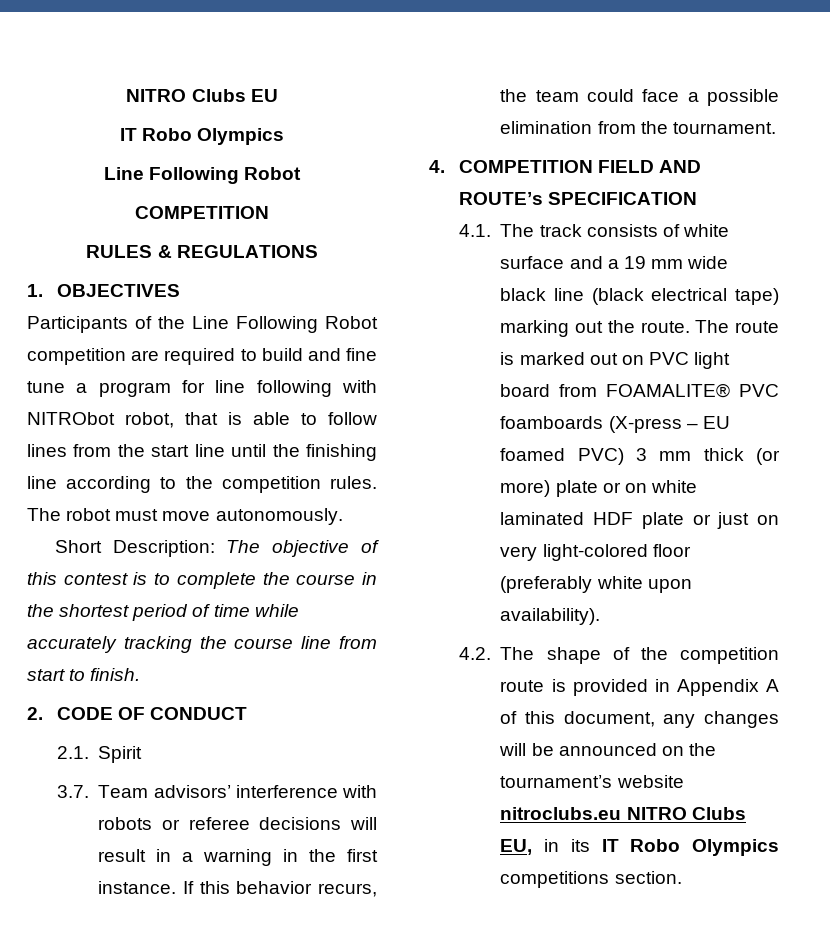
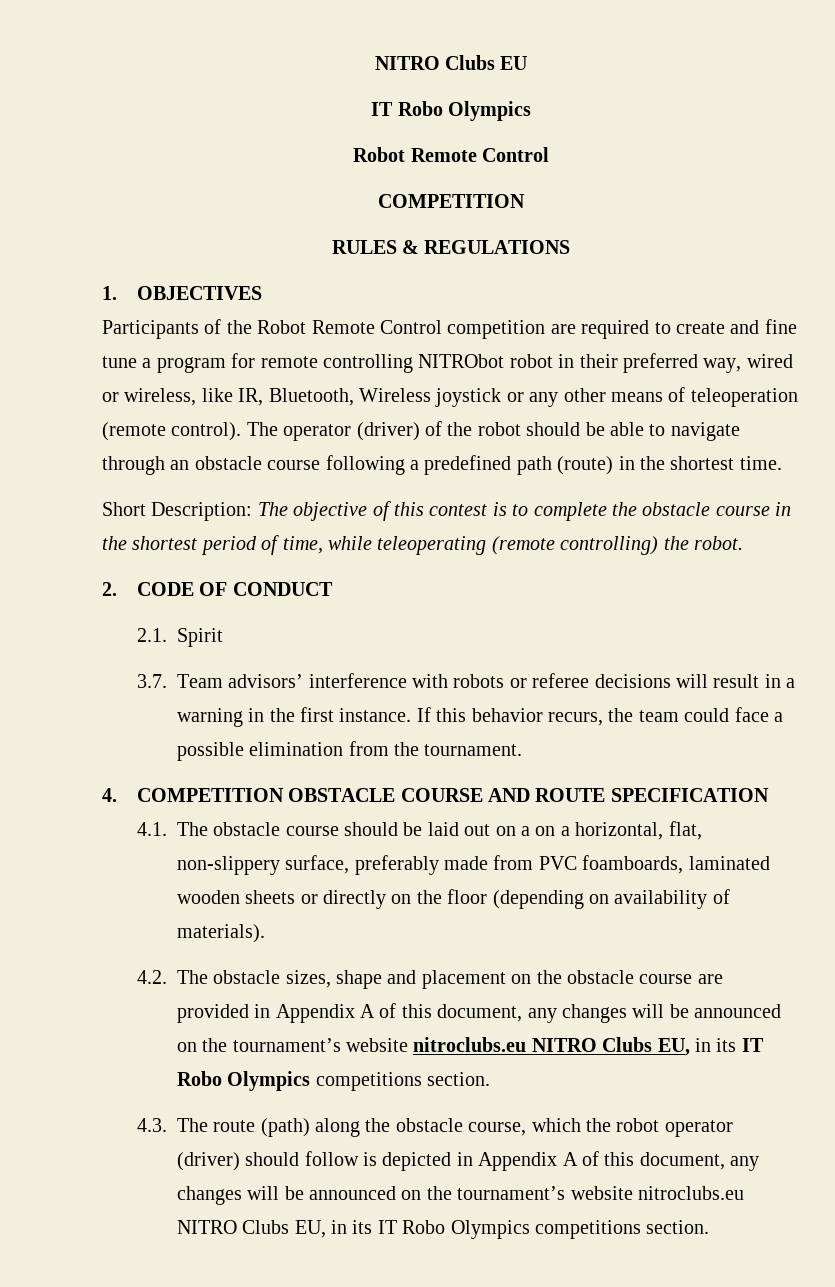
[103,167,302,184] Line Following Robot -> [353,147,549,162] Robot Remote Control
[192,316,378,333] Line Following Robot -> [257,320,442,334] Robot Remote Control
[261,348,303,361] build -> [675,322,725,334] create
[215,380,378,397] [27,412,377,428] [27,444,377,461] [27,476,378,493] [27,508,343,525] line following with NITRObot robot, that is able to follow lines from the start line until the finishing line according to the competition rules. The robot must move autonomously. -> [260,353,793,373] [102,387,798,407] [102,421,740,441] [102,455,782,475] remote controlling NITRObot robot in their preferred way, wired or wireless, like IR, Bluetooth, Wireless joystick or any other means of teleoperation (remote control). The operator (driver) of the robot should be able to navigate through an obstacle course following a predefined path (route) in the shortest time.
(290, 578) none -> [642,502,711,516] obstacle
[213,604,299,617] [27,636,378,653] [27,668,141,681] time while accurately tracking the course line from start to finish. -> [282,536,743,555] time, while teleoperating (remote controlling) the robot.
[598,160,702,173] [458,192,543,205] FIELD AND ROUTE’s -> [288,788,606,802] OBSTACLE COURSE AND ROUTE
[539,224,730,237] [500,256,729,269] [500,288,779,305] [500,320,779,337] [500,352,731,369] [500,383,779,398] [500,416,730,433] [500,448,780,465] [500,480,698,497] [500,512,779,529] [500,544,691,561] [500,576,692,593] [500,608,601,625] [458,647,779,664] [500,679,566,692] track consists of white surface and a 19 mm wide black line (black electrical tape) marking out the route. The route is marked out on PVC light board from FOAMALITE® PVC foamboards (X-press – EU foamed PVC) 3 mm thick (or more) plate or on white laminated HDF plate or just on very light-colored floor (preferably white upon availability). // 4.2. The shape of the competition route is -> [213,821,702,840] [176,855,770,875] [176,889,730,909] [176,924,265,943] [136,970,723,989] obstacle course should be laid out on a on a horizontal, flat, non-slippery surface, preferably made from PVC foamboards, laminated wooden sheets or directly on the floor (depending on availability of materials). // 4.2. The obstacle sizes, shape and placement on the obstacle course are
(682, 877) none -> [136,1118,733,1137] [176,1151,760,1171] [176,1186,745,1205] [176,1220,710,1239] // 4.3. The route (path) along the obstacle course, which the robot operator (driver) should follow is depicted in Appendix A of this document, any changes will be announced on the tournament’s website nitroclubs.eu NITRO Clubs EU, in its IT Robo Olympics competitions section.

